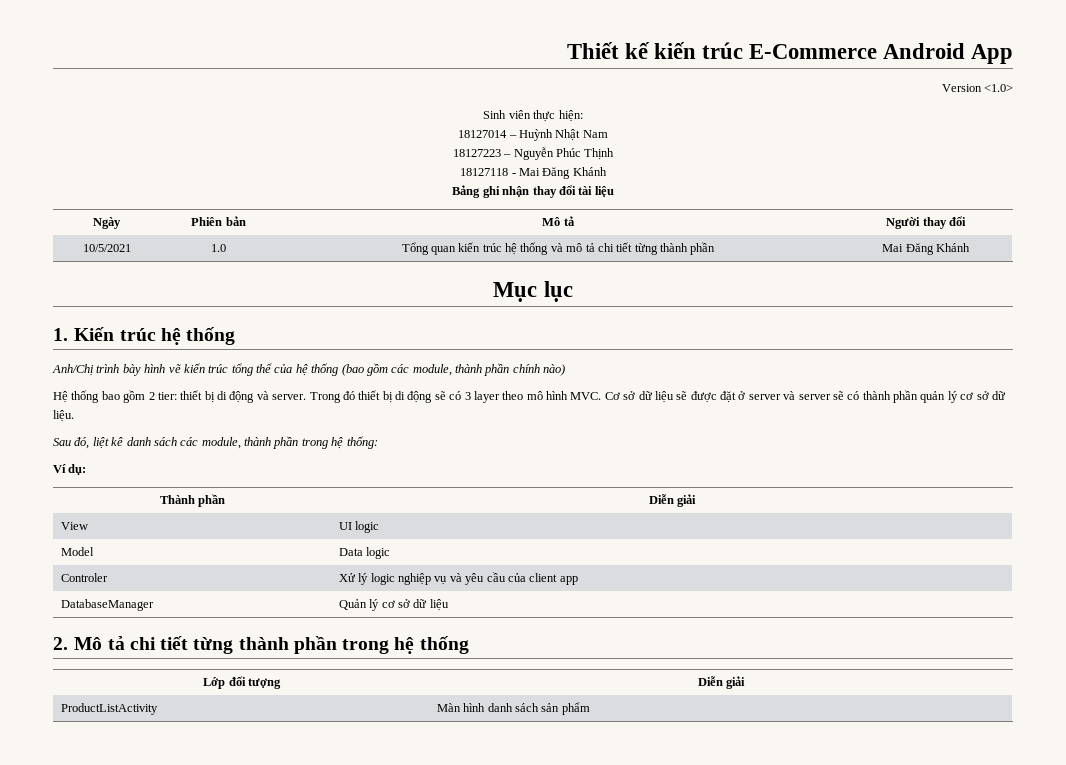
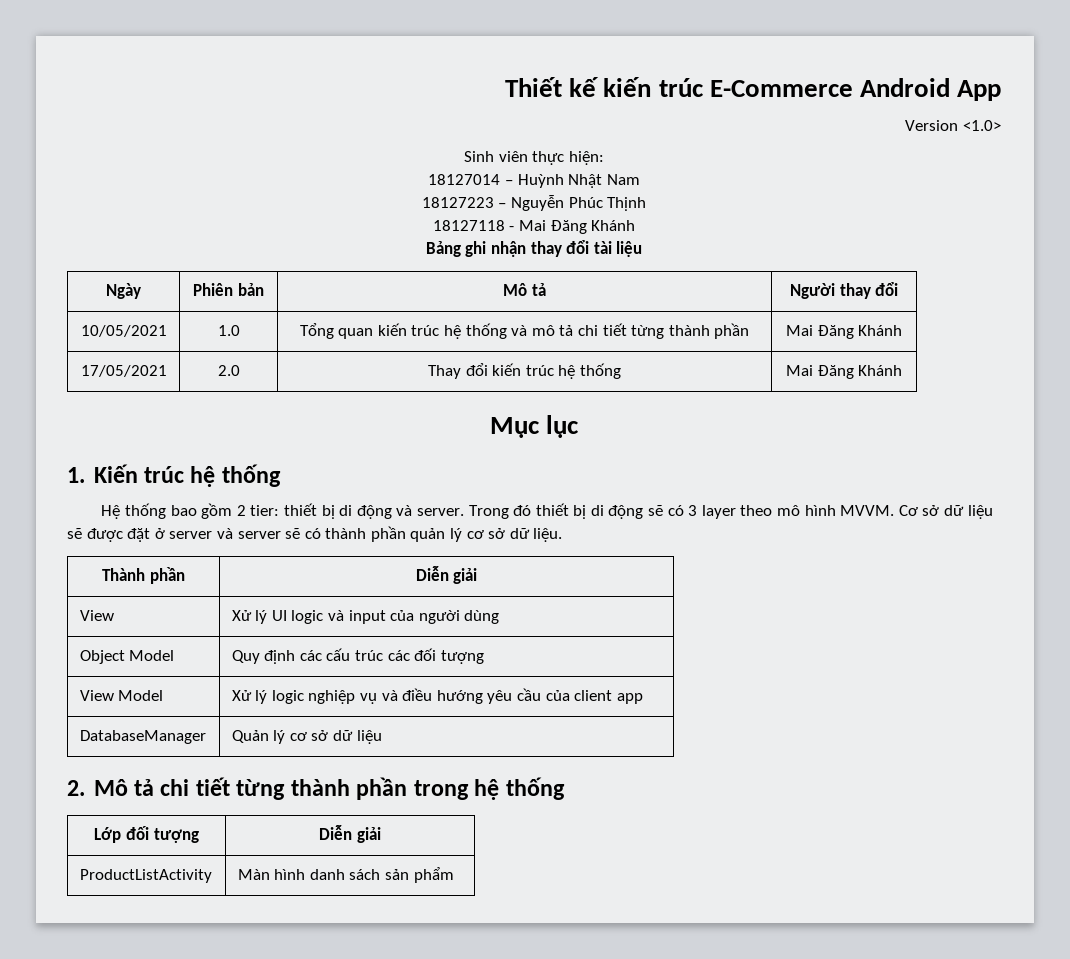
[82,244,131,252] 10/5/2021 -> [80,325,167,337] 10/05/2021
(970, 247) none -> [80,365,167,377] [217,365,240,376] [428,363,621,379] [785,365,903,379] // 17/05/2021 | 2.0 | Thay đổi kiến trúc hệ thống | Mai Đăng Khánh
[52,363,566,376] // Anh/Chị trình bày hình vẽ kiến trúc tổng thể của hệ thống (bao gồm các module, thành phần chính nào) -> (281, 475) none
[570,392,602,400] MVC. -> [840,505,895,516] MVVM.
[53,436,378,449] [53,464,87,475] // Sau đó, liệt kê danh sách các module, thành phần trong hệ thống: // Ví dụ: -> (563, 535) none
(88, 526) none -> [231,610,268,624] Xử lý
[60,547,94,556] [338,547,391,559] [60,573,108,582] // Model | Data logic // Controler -> [328,610,500,624] [79,650,175,664] [231,648,484,664] [79,690,164,701] và input của người dùng // Object Model | Quy định các cấu trúc các đối tượng // View Model
(462, 577) none -> [402,688,483,704] điều hướng

